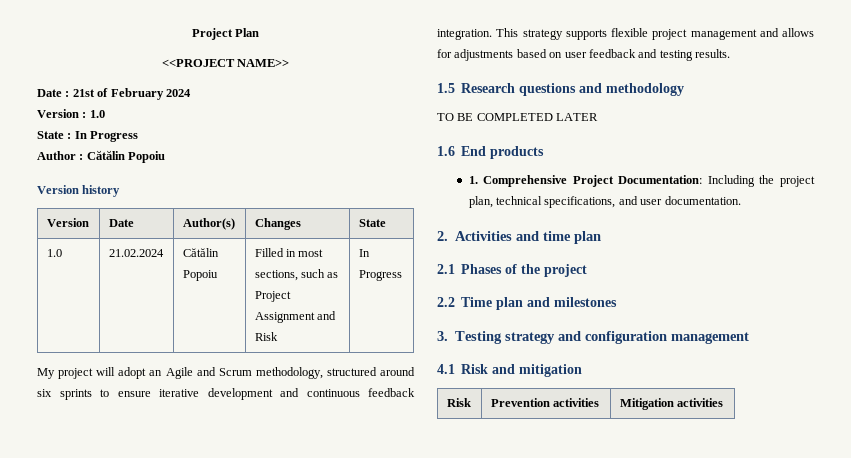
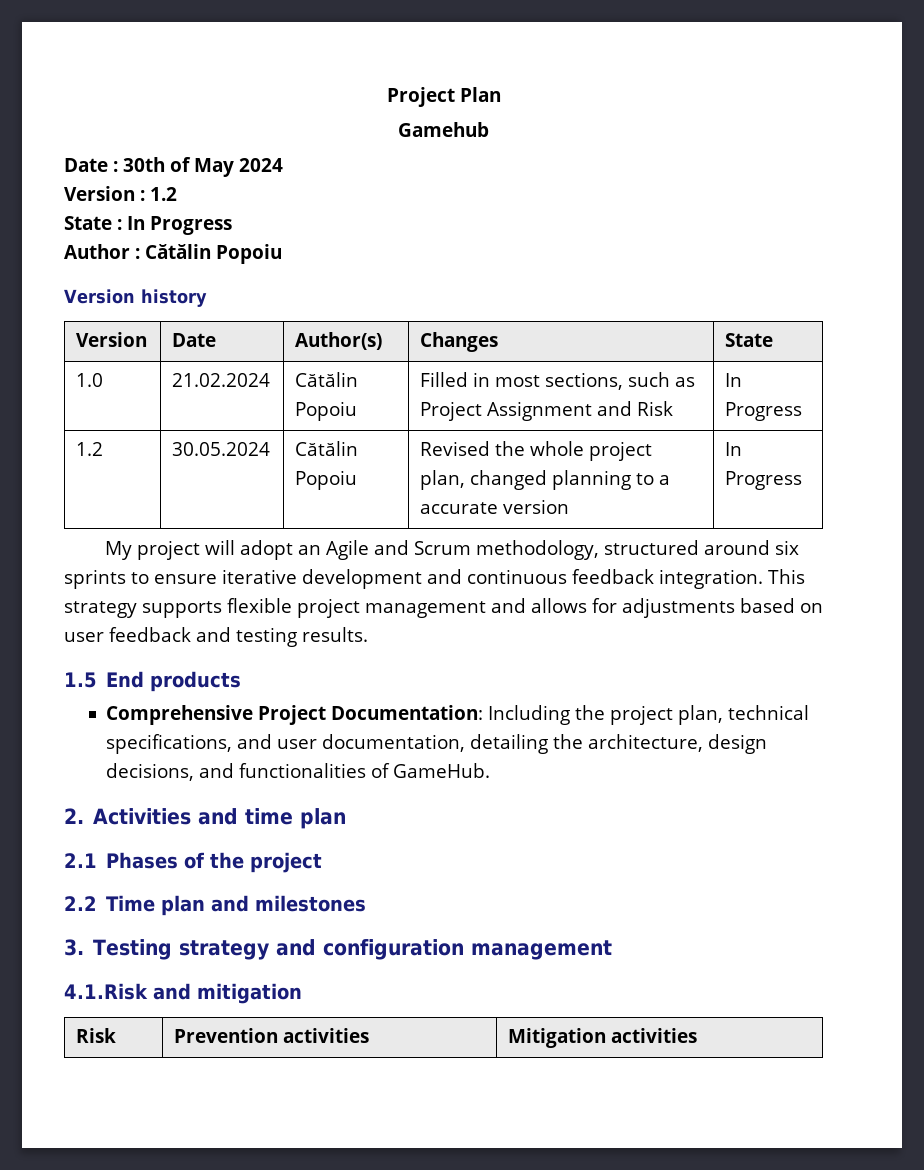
[161,59,290,67] <<PROJECT NAME>> -> [398,122,489,137] Gamehub
[72,88,164,100] 21st of February -> [123,157,234,177] 30th of May
[89,110,105,118] 1.0 -> [150,187,177,201] 1.2
(402, 275) none -> [76,442,104,456] [172,442,271,456] [295,441,359,456] [295,470,358,490] [420,441,653,461] [420,470,671,490] [420,499,570,514] [725,442,743,456] [725,471,803,490] // 1.2 | 30.05.2024 | Cătălin Popoiu | Revised the whole project plan, changed planning to a accurate version | In Progress
[461,83,685,96] [437,113,599,121] [437,146,455,156] Research questions and methodology // TO BE COMPLETED LATER // 1.6 -> (97, 680) none
[468,176,478,184] 1. -> (242, 681) none
[664,196,741,205] documentation. -> [321,734,767,754] [105,763,490,781] documentation, detailing the architecture, design decisions, and functionalities of GameHub.
[437,364,489,374] 4.1 Risk -> [64,983,148,1000] 4.1.Risk

